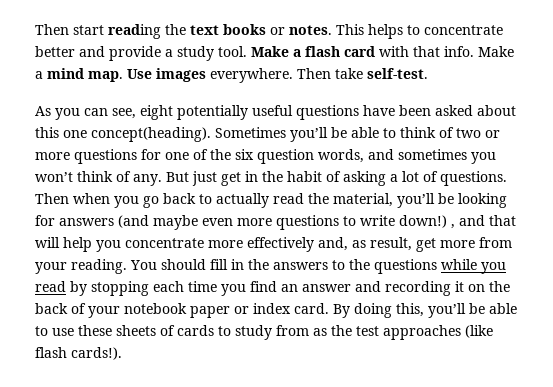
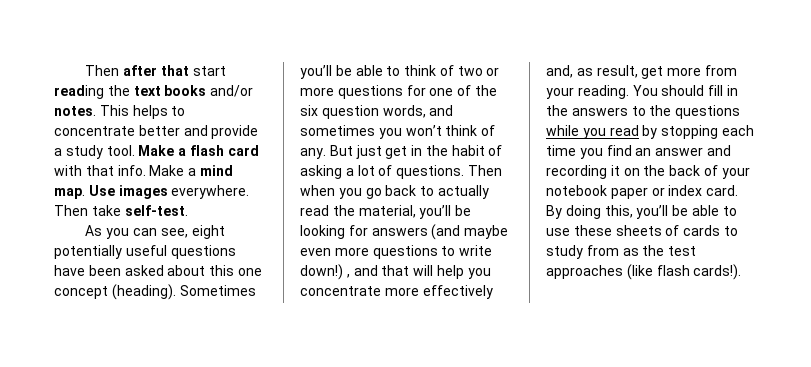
[35,24,69,35] Then -> [85,65,190,76] Then after that
[270,27,285,35] or -> [210,85,254,97] and/or
[91,127,211,142] concept(heading). -> [54,284,176,300] concept (heading).

